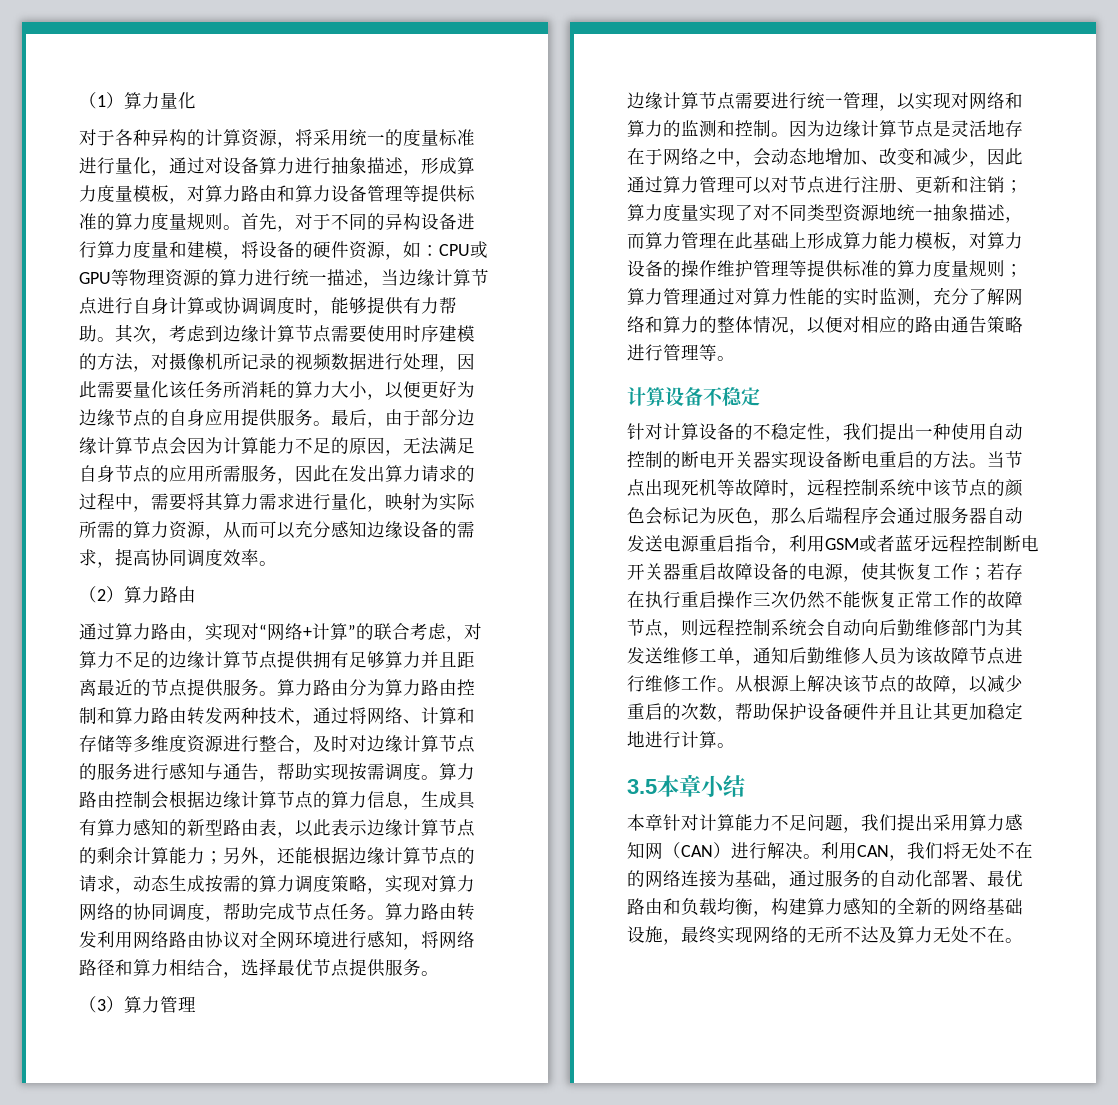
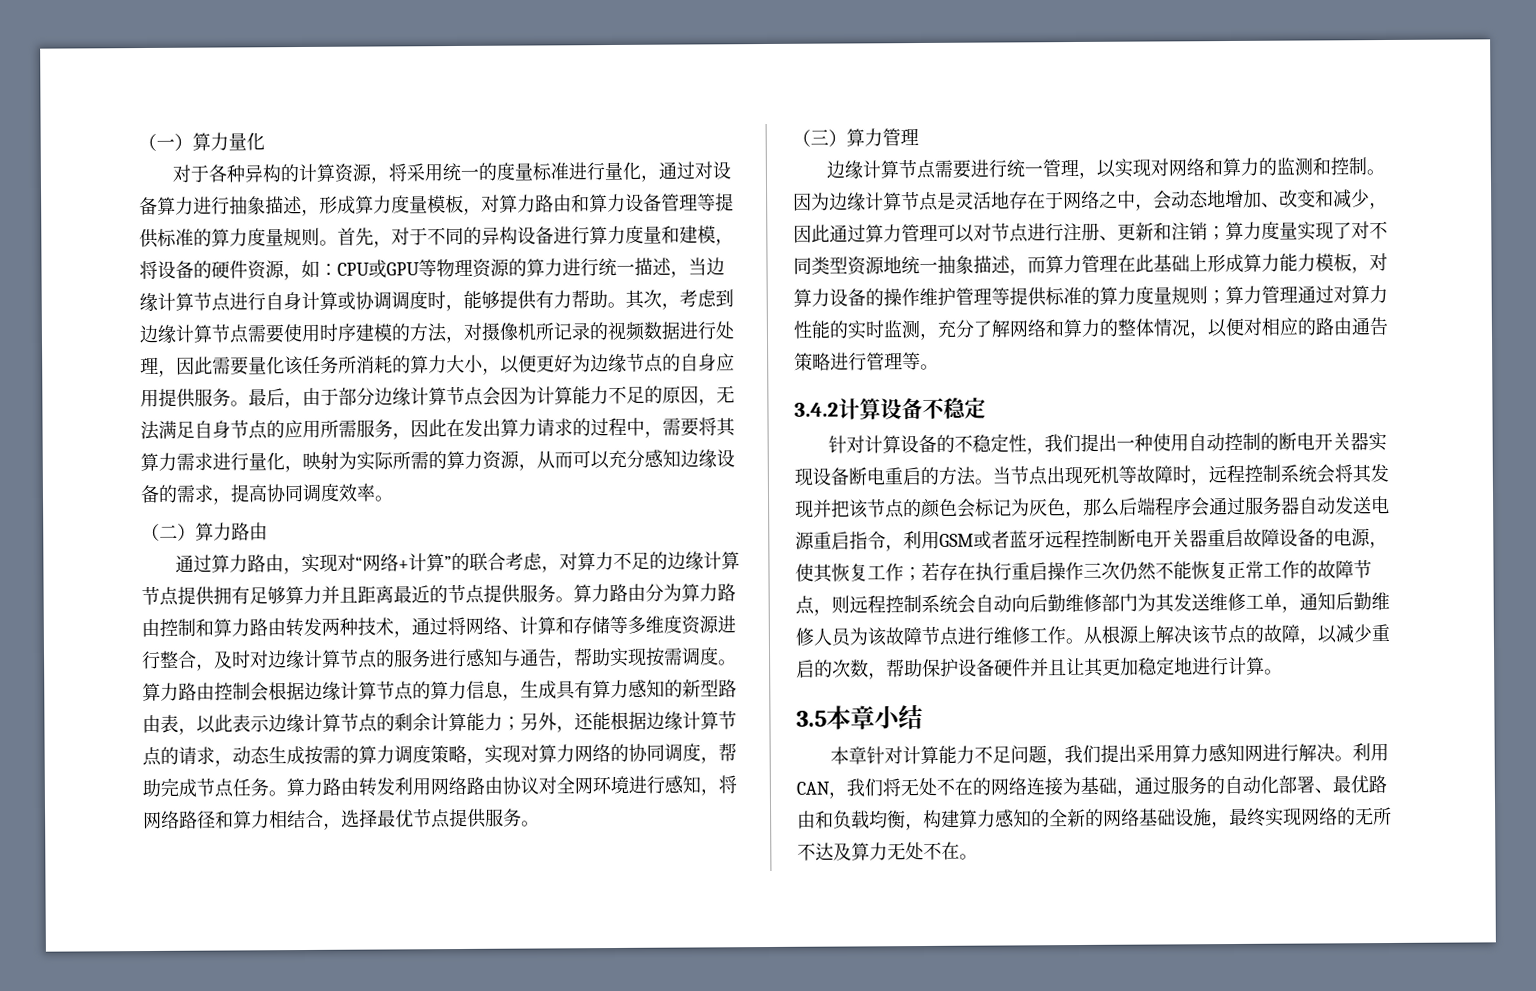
[79,92,106,109] （1 -> [138,133,175,152] （一
[97,589,106,601] 2 -> [159,524,178,539] 二
[97,999,106,1011] 3 -> [810,129,829,145] 三
(735, 358) none -> [794,402,839,417] 3.4.2
[915,479,933,496] 中 -> [1316,463,1389,484] [795,499,850,518] 会将其发现并把
[663,842,731,859] （CAN） -> (1263, 753) none

